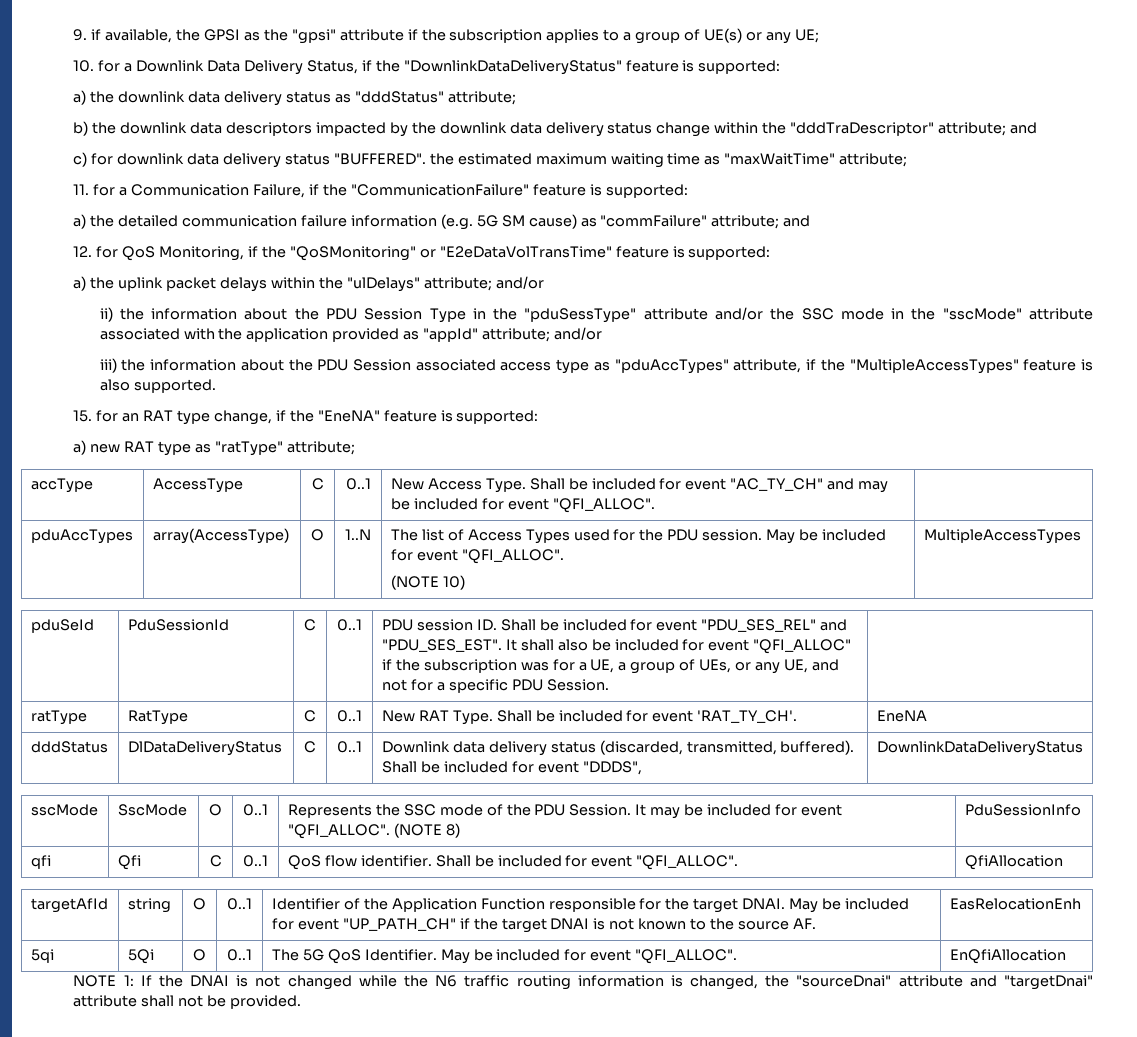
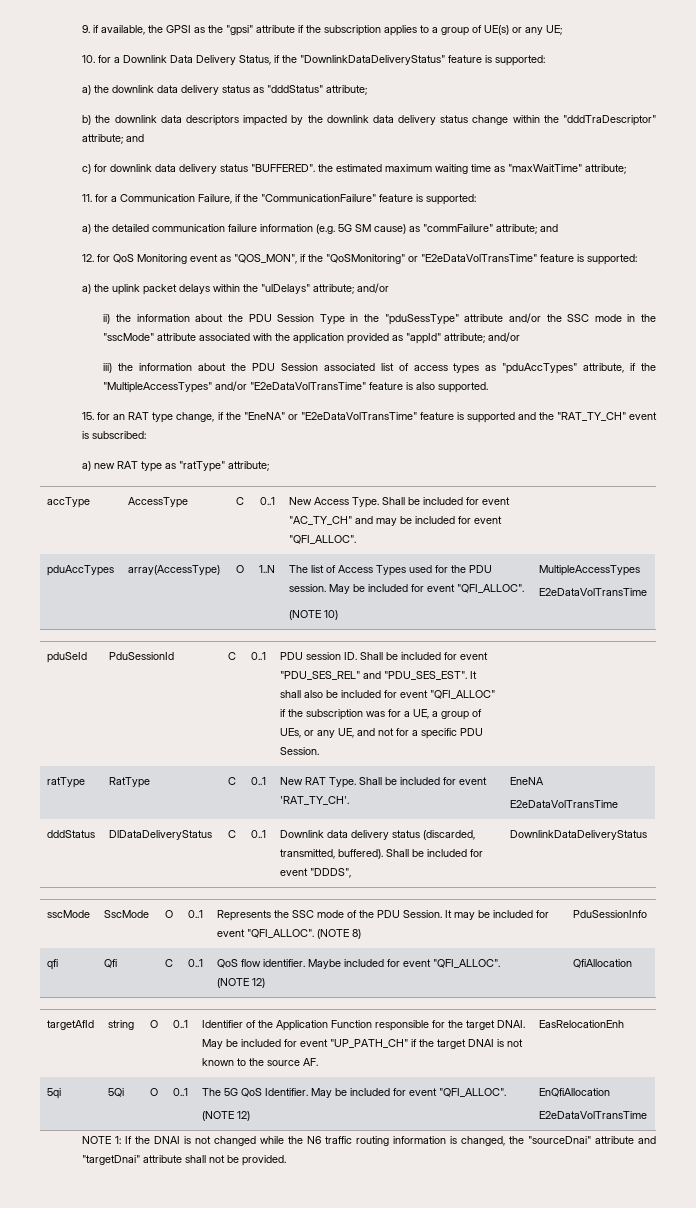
[159,246,245,261] Monitoring, -> [137,254,298,264] Monitoring event as "QOS_MON",
[500,359,590,374] access type -> [380,363,480,374] list of access types
(1019, 366) none -> [215,381,367,391] and/or "E2eDataVolTransTime"
[383,410,539,424] feature is supported: -> [287,412,657,423] [82,431,147,439] or "E2eDataVolTransTime" feature is supported and the "RAT_TY_CH" event is subscribed:
(1081, 536) none -> [538,588,647,596] // E2eDataVolTransTime
(927, 716) none -> [509,800,618,808] // E2eDataVolTransTime
[435,855,739,870] Shall be included for event "QFI_ALLOC". -> [307,959,500,969] [216,978,265,988] Maybe included for event "QFI_ALLOC". // (NOTE 12)
(738, 956) none -> [201,1111,250,1121] // (NOTE 12)
(1066, 956) none -> [538,1111,647,1119] // E2eDataVolTransTime

